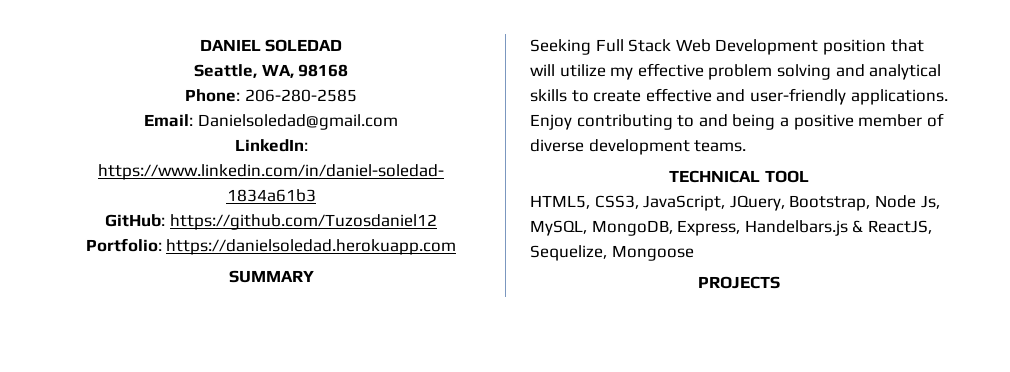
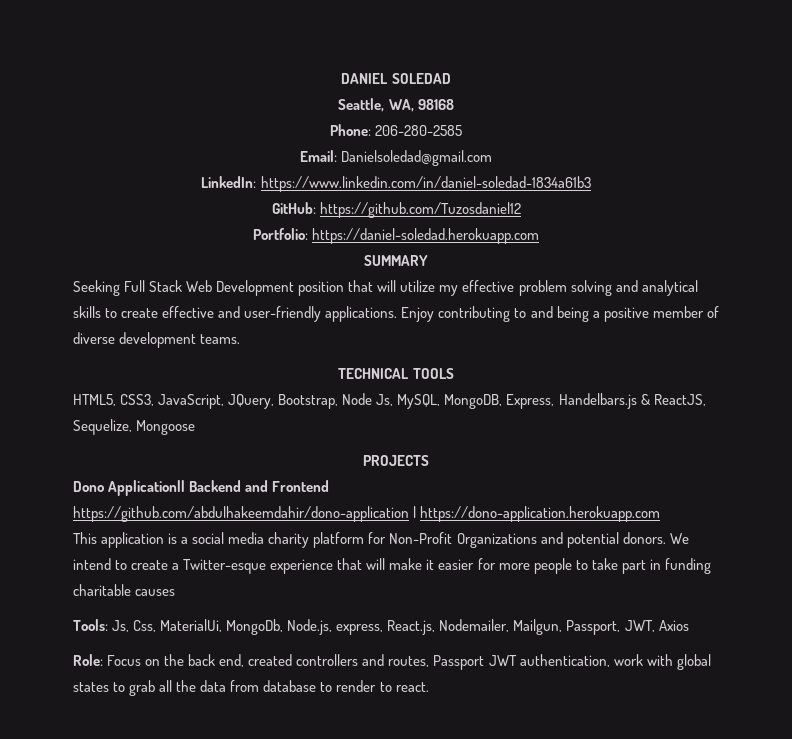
[166,239,457,255] https://danielsoledad.herokuapp.com -> [312,228,540,244] https://daniel-soledad.herokuapp.com
[764,170,809,183] TOOL -> [412,368,454,379] TOOLS
(780, 282) none -> [73,480,330,496] [73,506,661,522] [73,532,689,548] [73,558,711,574] [73,584,176,596] [73,619,689,635] [73,654,711,670] [73,680,429,696] // Dono Application|| Backend and Frontend // https://github.com/abdulhakeemdahir/dono-application | https://dono-application.herokuapp.com // This application is a social media charity platform for Non-Profit Organizations and potential donors. We intend to create a Twitter-esque experience that will make it easier for more people to take part in funding charitable causes // Tools: Js, Css, MaterialUi, MongoDb, Node.js, express, React.js, Nodemailer, Mailgun, Passport, JWT, Axios // Role: Focus on the back end, created controllers and routes, Passport JWT authentication, work with global states to grab all the data from database to render to react.

